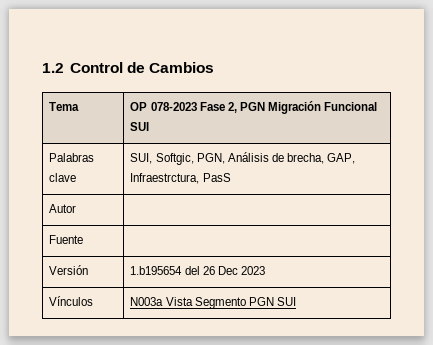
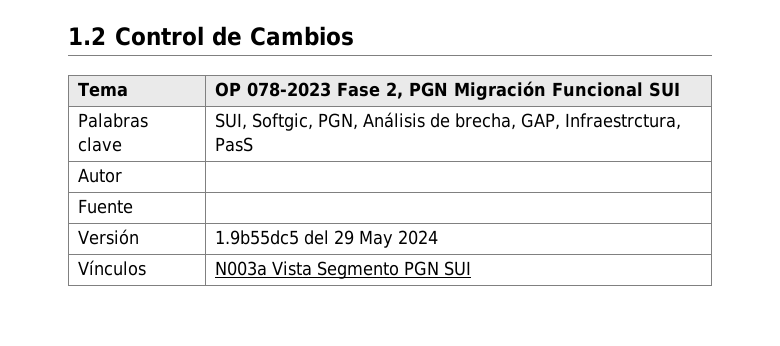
[130,266,265,275] 1.b195654 del 26 Dec 2023 -> [215,230,439,248] 1.9b55dc5 del 29 May 2024

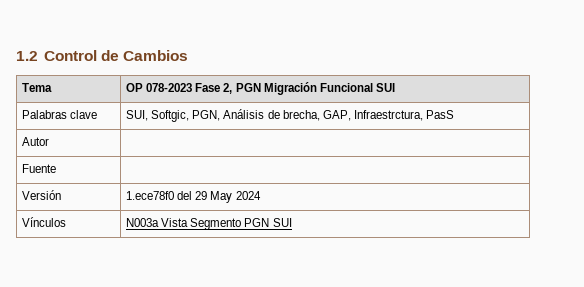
[215,230,300,245] 1.9b55dc5 -> [126,191,175,200] 1.ece78f0

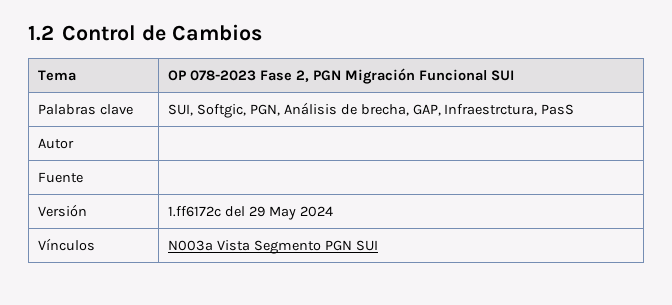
[126,191,175,200] 1.ece78f0 -> [168,206,222,217] 1.ff6172c

